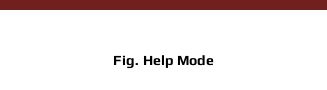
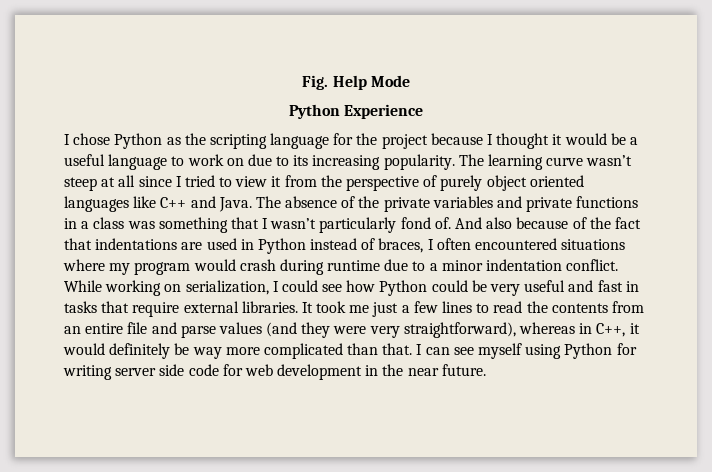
(215, 60) none -> [288,104,424,119] [64,133,638,149] [64,154,633,170] [64,175,584,191] [64,196,639,212] [64,217,641,233] [64,238,626,254] [63,259,619,275] [64,280,639,296] [64,301,644,317] [64,322,640,338] [63,343,637,359] [63,364,486,380] // Python Experience // I chose Python as the scripting language for the project because I thought it would be a useful language to work on due to its increasing popularity. The learning curve wasn’t steep at all since I tried to view it from the perspective of purely object oriented languages like C++ and Java. The absence of the private variables and private functions in a class was something that I wasn’t particularly fond of. And also because of the fact that indentations are used in Python instead of braces, I often encountered situations where my program would crash during runtime due to a minor indentation conflict. While working on serialization, I could see how Python could be very useful and fast in tasks that require external libraries. It took me just a few lines to read the contents from an entire file and parse values (and they were very straightforward), whereas in C++, it would definitely be way more complicated than that. I can see myself using Python for writing server side code for web development in the near future.

